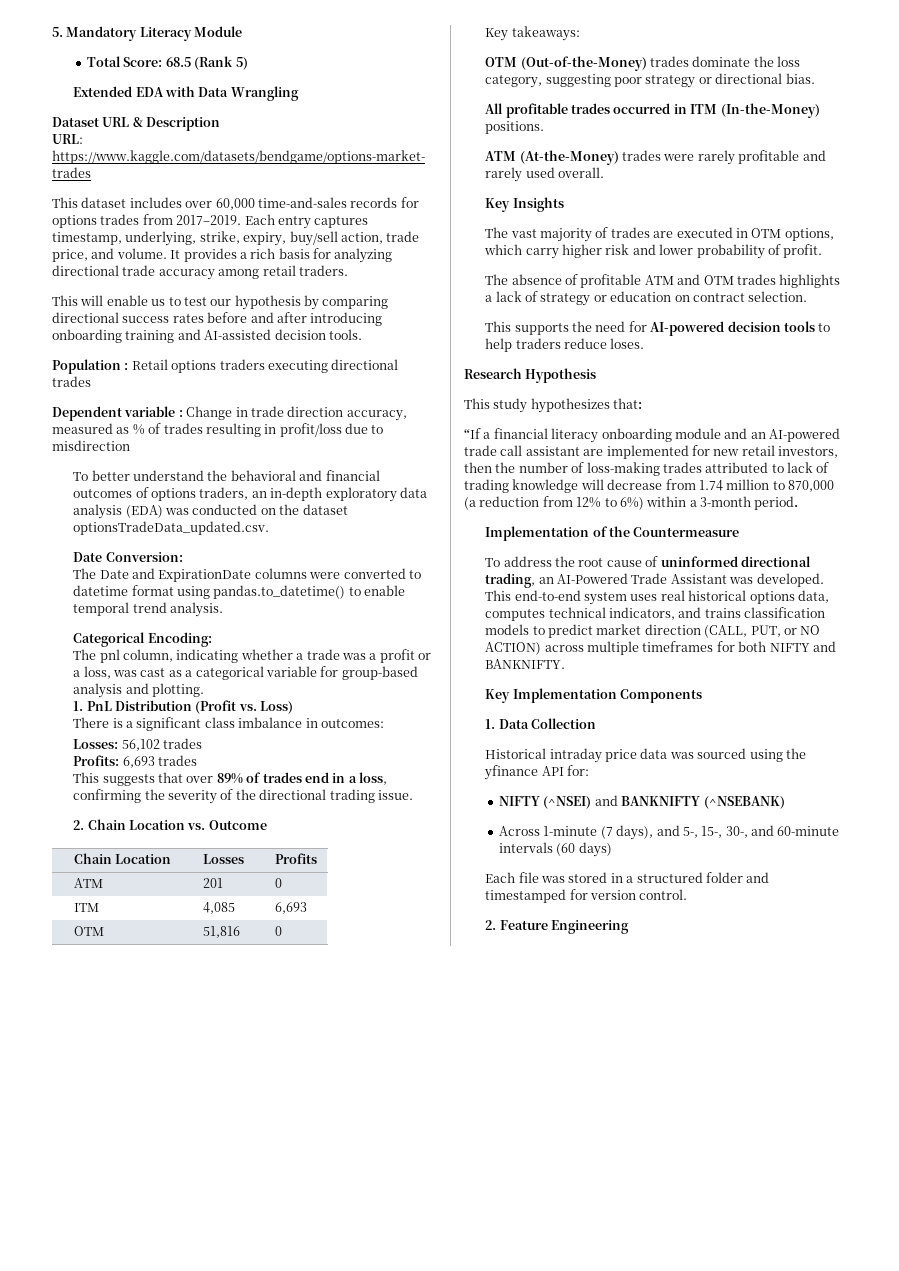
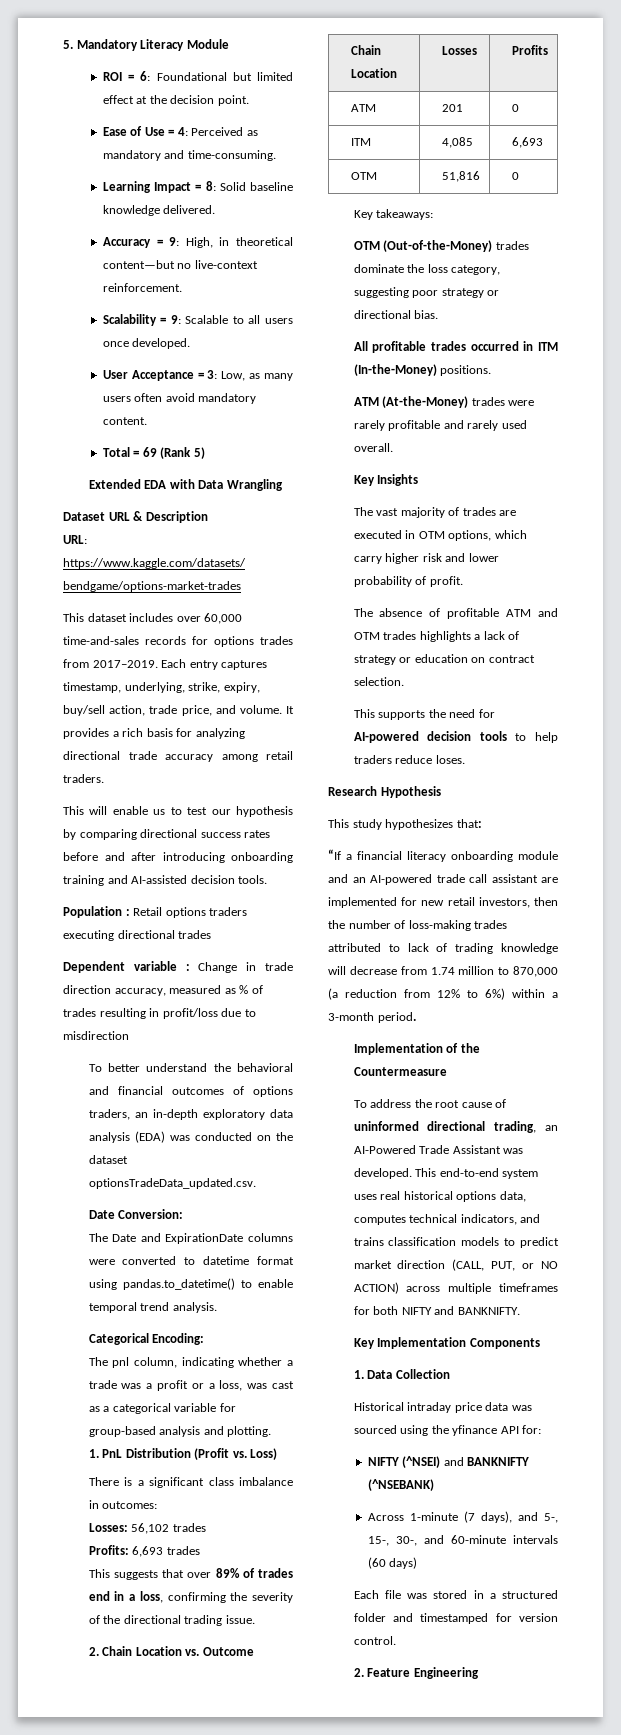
(243, 31) none -> [102,71,293,81] [102,95,249,106] [102,126,258,136] [102,150,276,161] [102,181,294,193] [102,205,216,216] [102,237,293,248] [102,260,258,269] [102,283,182,292] [102,314,293,326] [102,338,191,349] [102,370,294,381] [102,393,257,404] [102,417,147,425] // ROI = 6: Foundational but limited effect at the decision point. // Ease of Use = 4: Perceived as mandatory and time-consuming. // Learning Impact = 8: Solid baseline knowledge delivered. // Accuracy = 9: High, in theoretical content—but no live-context reinforcement. // Scalability = 9: Scalable to all users once developed. // User Acceptance = 3: Low, as many users often avoid mandatory content.
[123,57,191,67] Score: 68.5 -> [133,447,157,457] = 69

